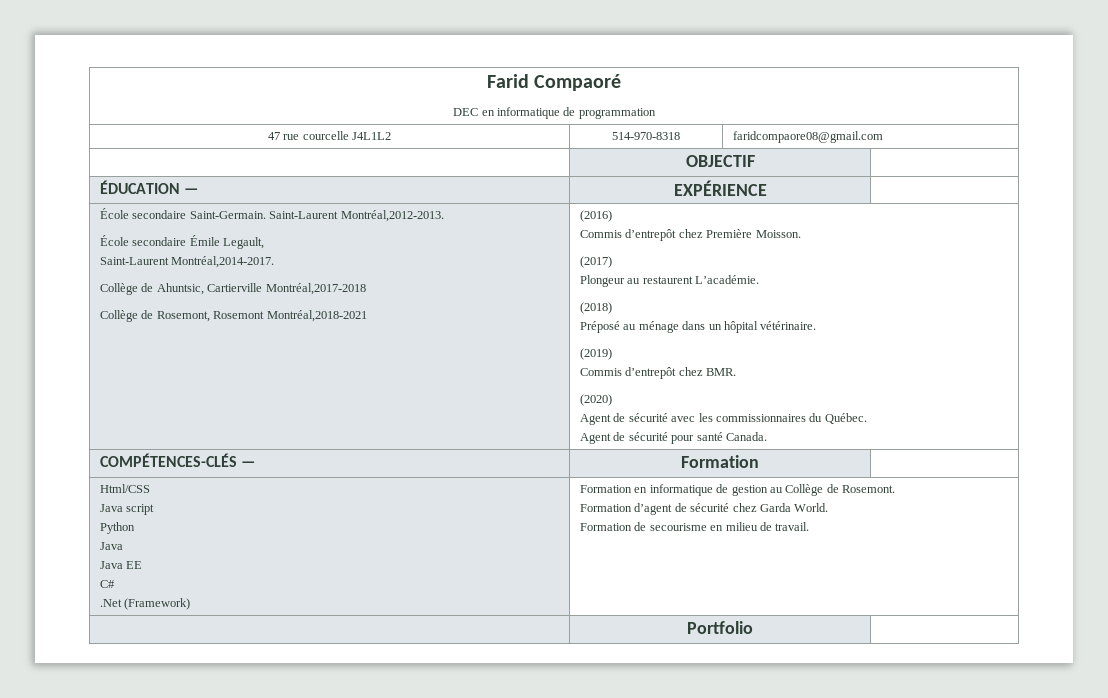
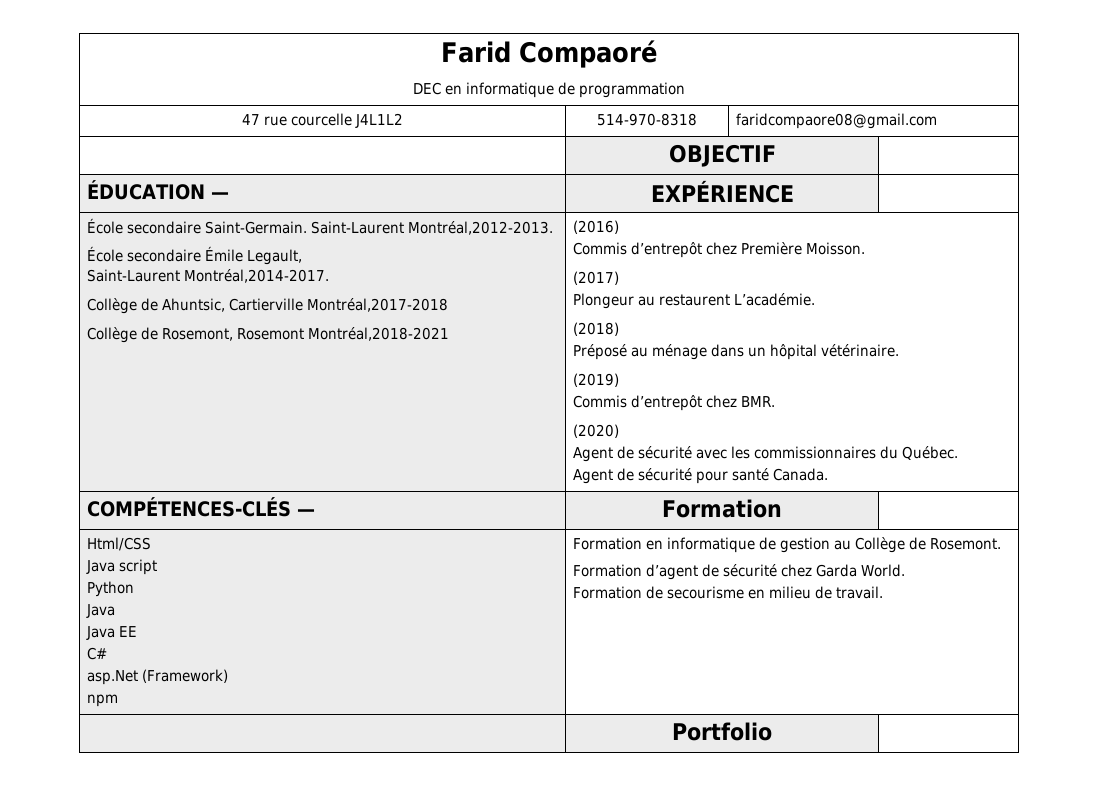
[100,599,123,607] .Net -> [86,670,138,685] asp.Net
(191, 604) none -> [86,694,118,707] // npm

